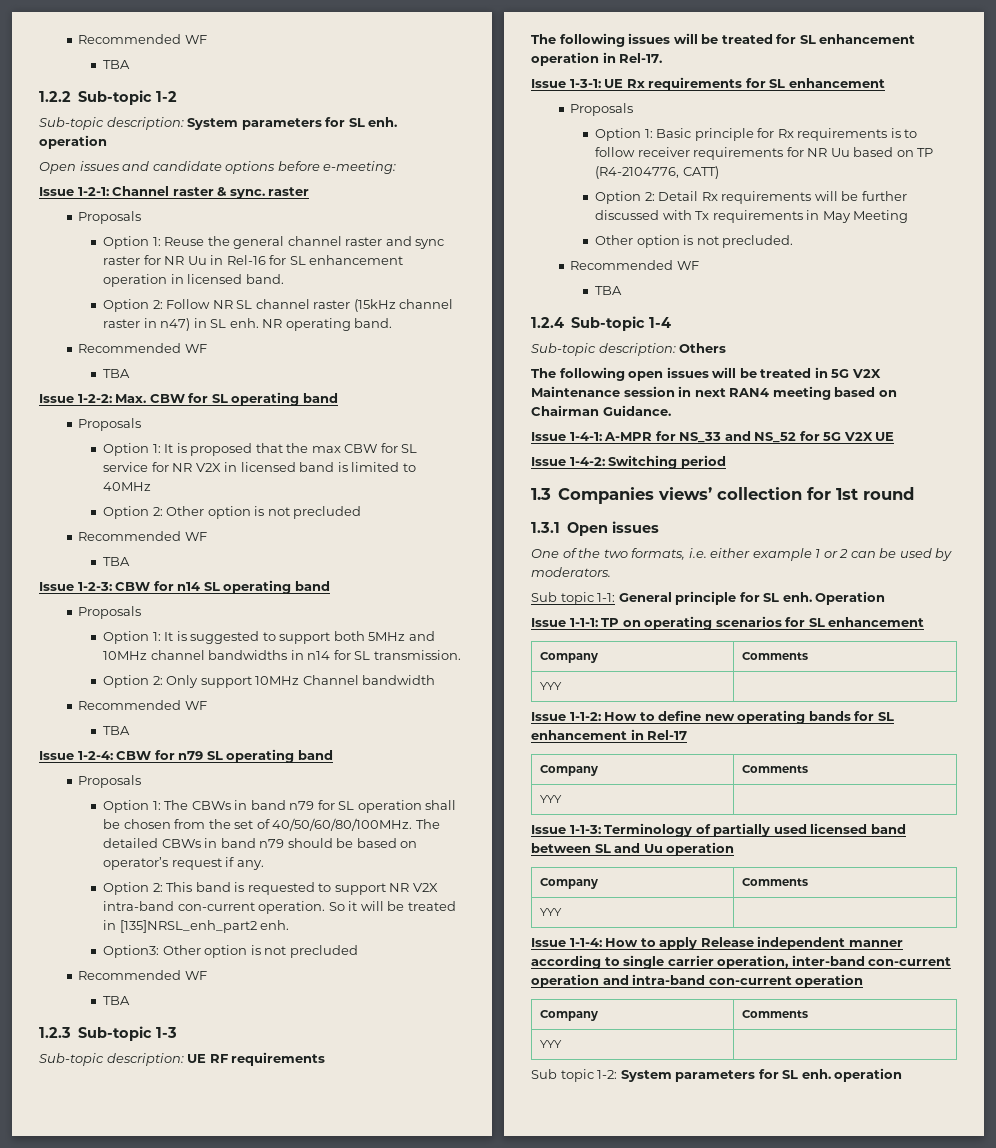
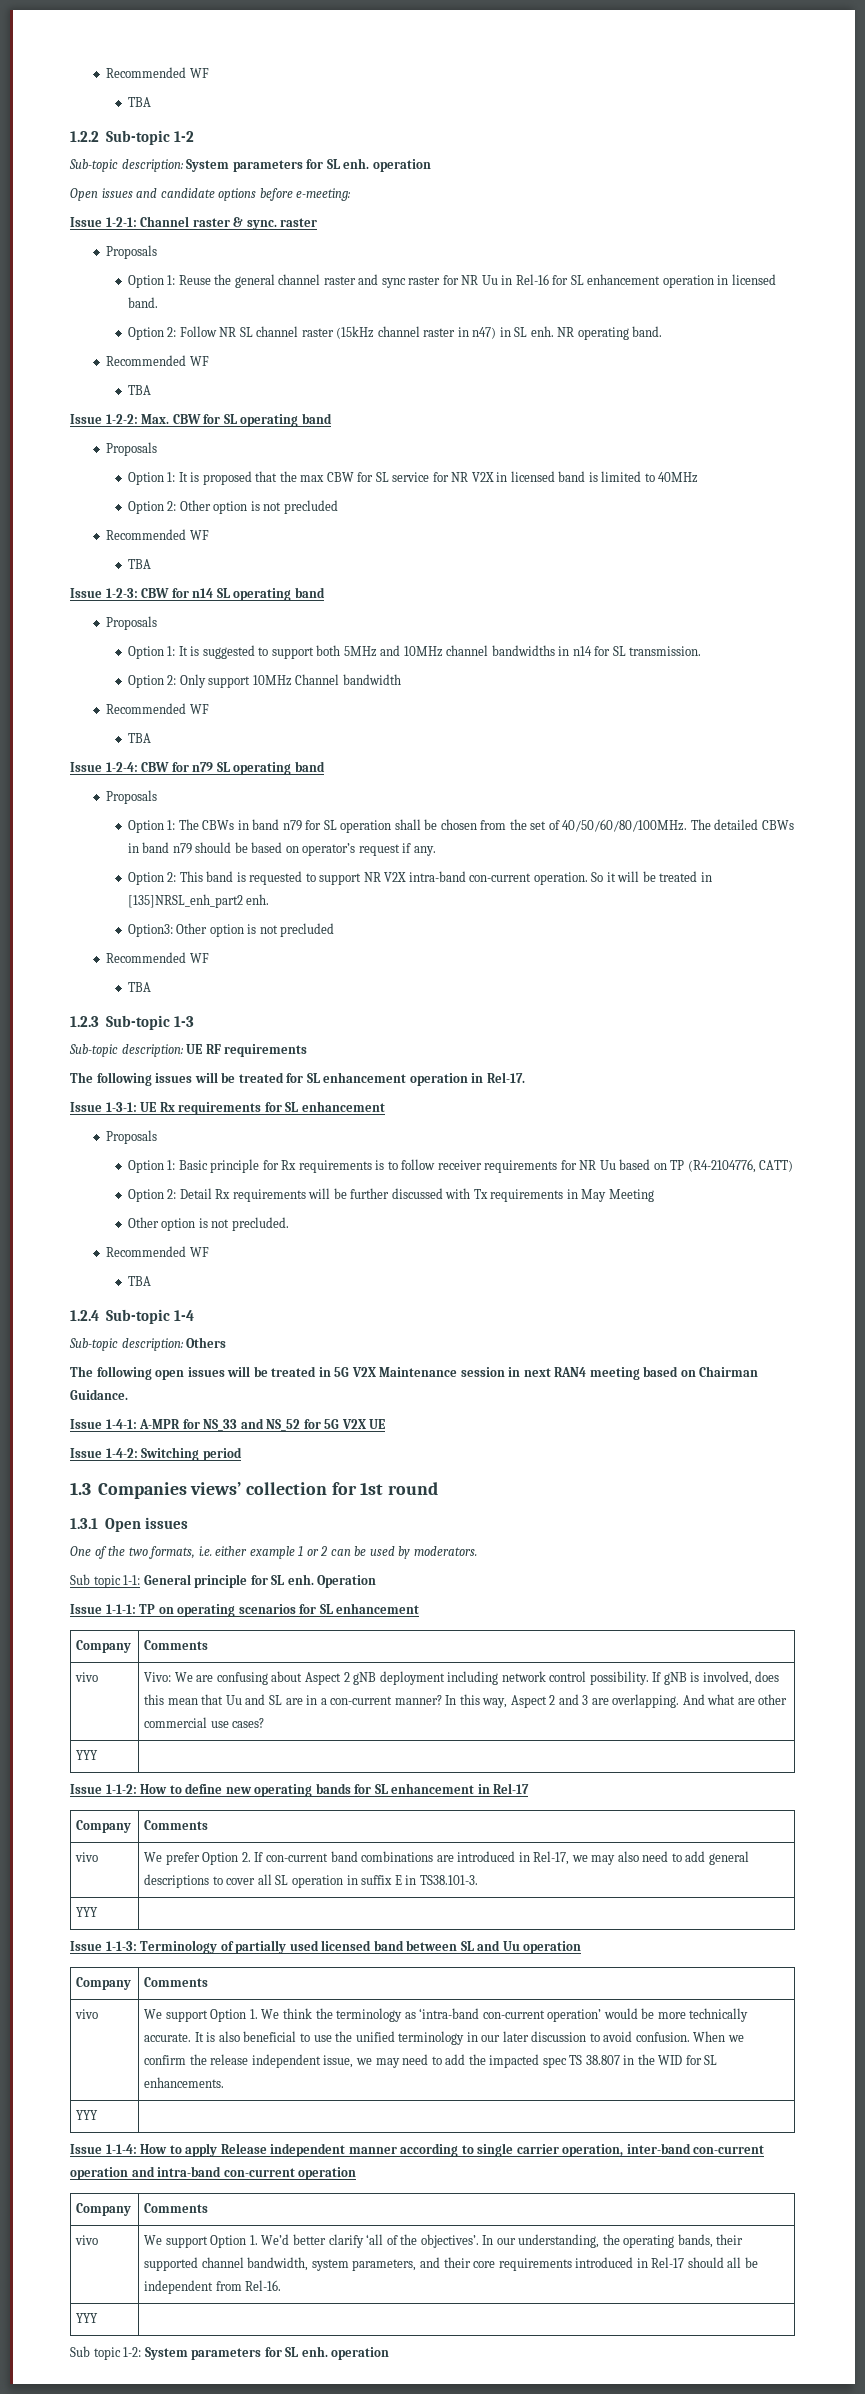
(809, 656) none -> [75,1672,99,1682] [144,1671,780,1685] [144,1694,788,1708] [144,1717,265,1728] // vivo | Vivo: We are confusing about Aspect 2 gNB deployment including network control possibility. If gNB is involved, does this mean that Uu and SL are in a con-current manner? In this way, Aspect 2 and 3 are overlapping. And what are other commercial use cases?
(809, 769) none -> [75,1852,99,1862] [144,1851,749,1865] [144,1874,478,1888] // vivo | We prefer Option 2. If con-current band combinations are introduced in Rel-17, we may also need to add general descriptions to cover all SL operation in suffix E in TS38.101-3.
(809, 882) none -> [75,2009,99,2019] [144,2008,749,2022] [144,2031,744,2045] [144,2054,718,2068] [144,2077,225,2088] // vivo | We support Option 1. We think the terminology as ‘intra-band con-current operation’ would be more technically accurate. It is also beneficial to use the unified terminology in our later discussion to avoid confusion. When we confirm the release independent issue, we may need to add the impacted spec TS 38.807 in the WID for SL enhancements.
(809, 1014) none -> [75,2235,99,2245] [144,2234,744,2248] [144,2257,758,2271] [144,2280,282,2294] // vivo | We support Option 1. We’d better clarify ‘all of the objectives’. In our understanding, the operating bands, their supported channel bandwidth, system parameters, and their core requirements introduced in Rel-17 should all be independent from Rel-16.

